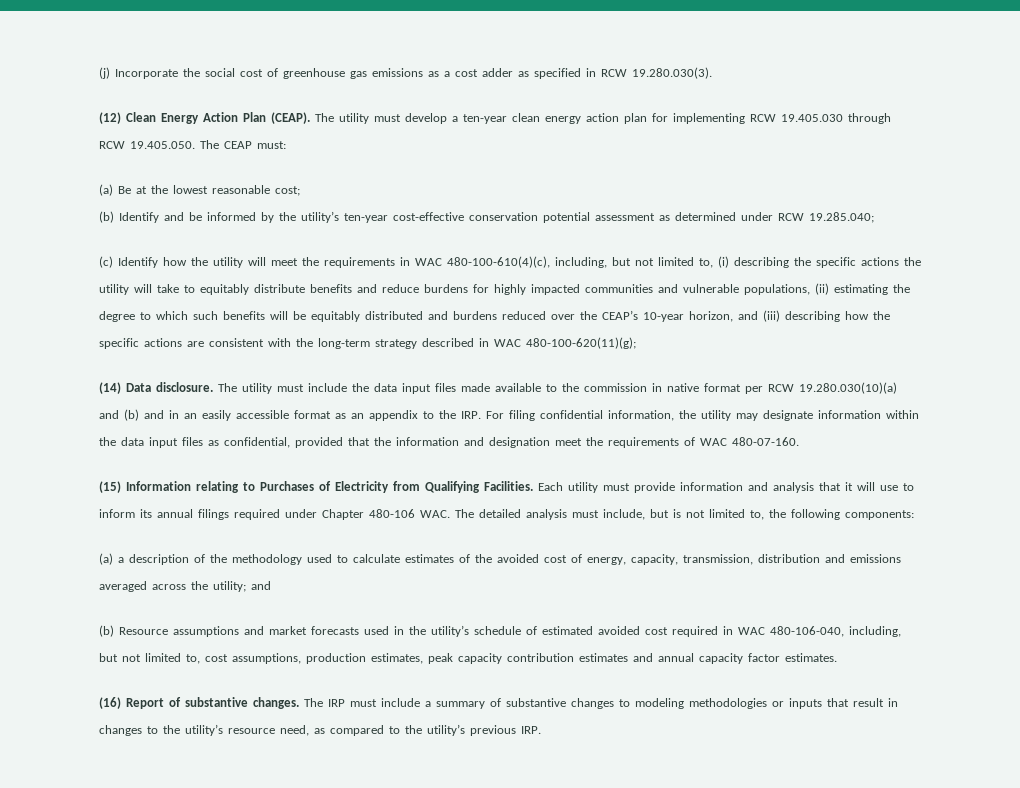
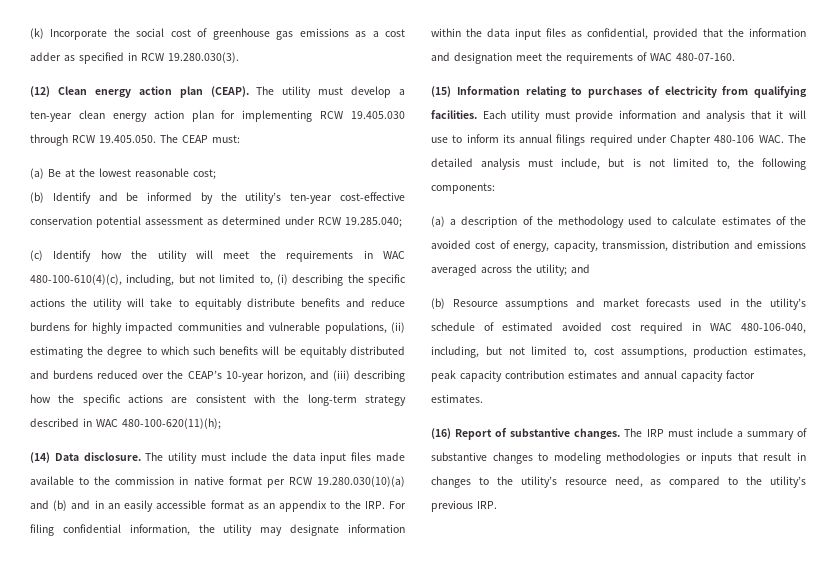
[99,67,110,79] (j) -> [30,28,44,39] (k)
[160,112,266,124] Energy Action Plan -> [94,86,203,98] energy action plan
[525,337,636,349] 480-100-620(11)(g); -> [122,418,222,429] 480-100-620(11)(h);
[259,481,533,493] Purchases of Electricity from Qualifying Facilities. -> [588,86,807,98] [431,110,477,119] purchases of electricity from qualifying facilities.

